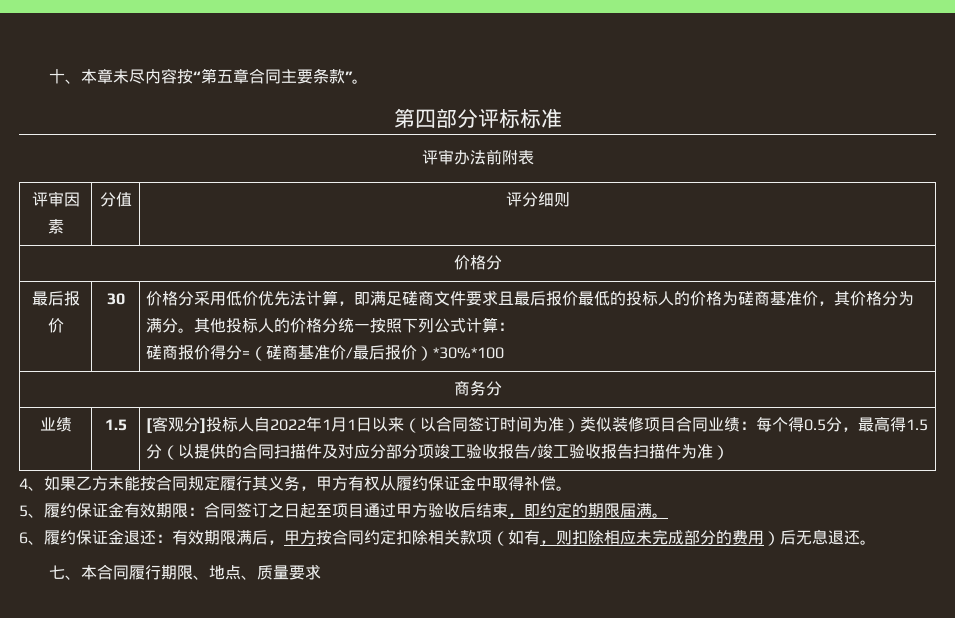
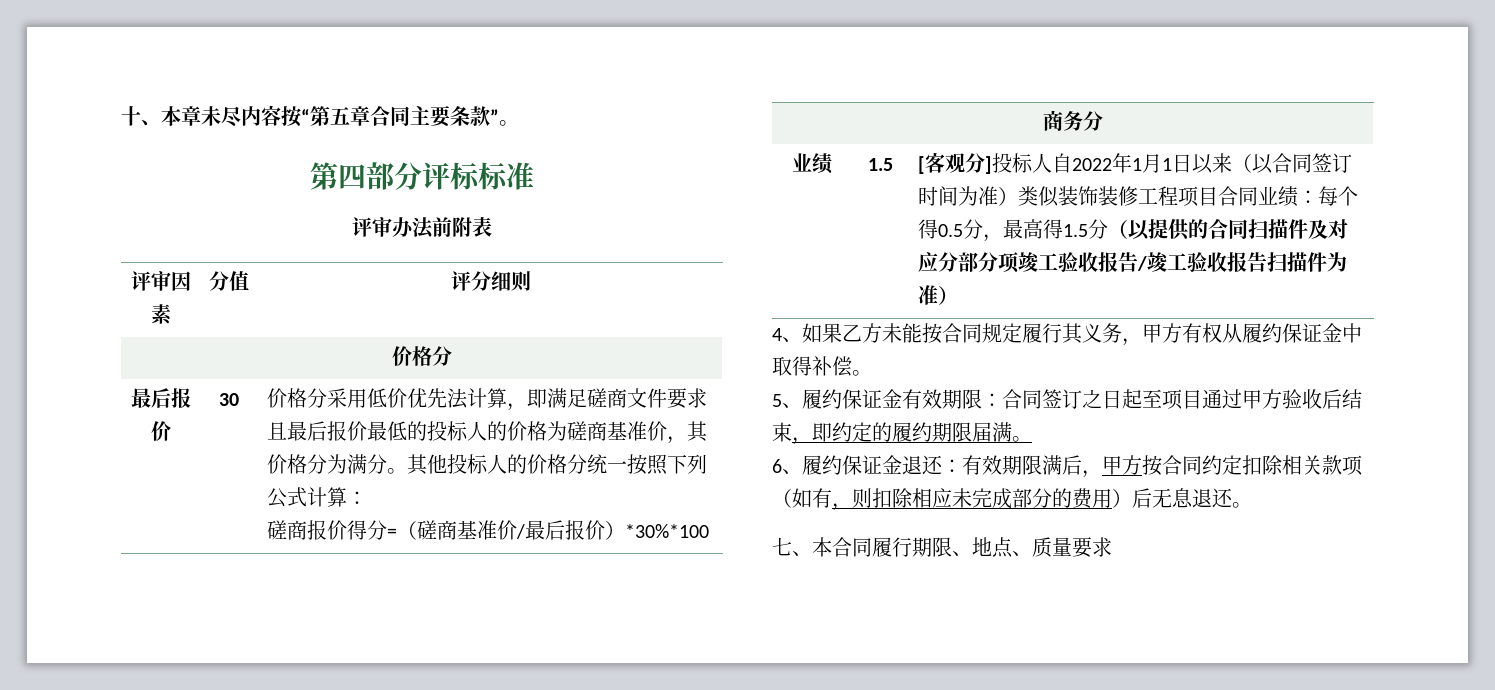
[628,416,645,432] 修 -> [1078,186,1179,206] 饰装修工程
(588, 510) none -> [892,422,932,442] 履约

